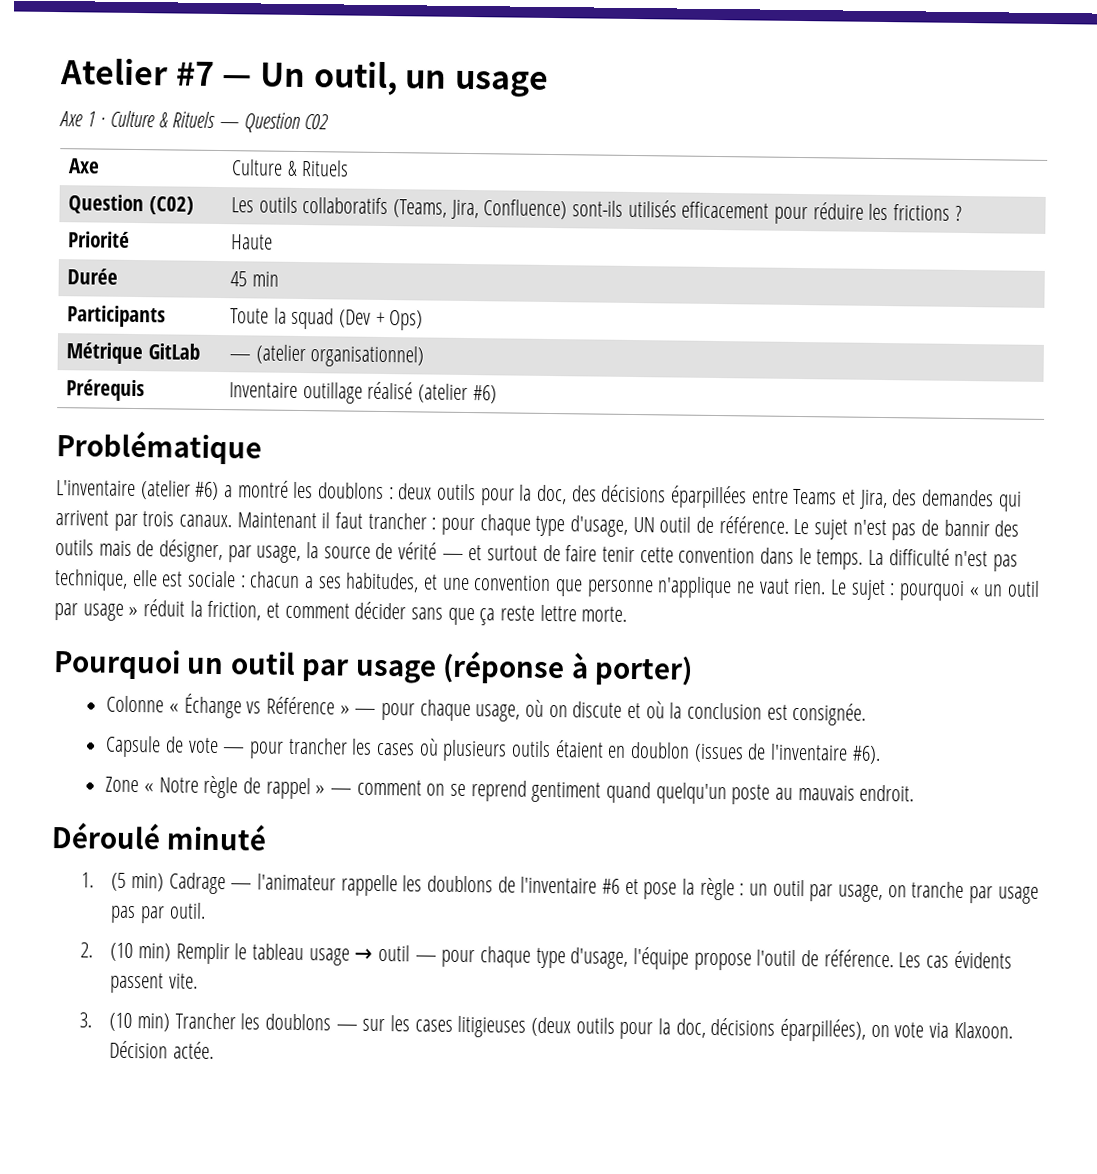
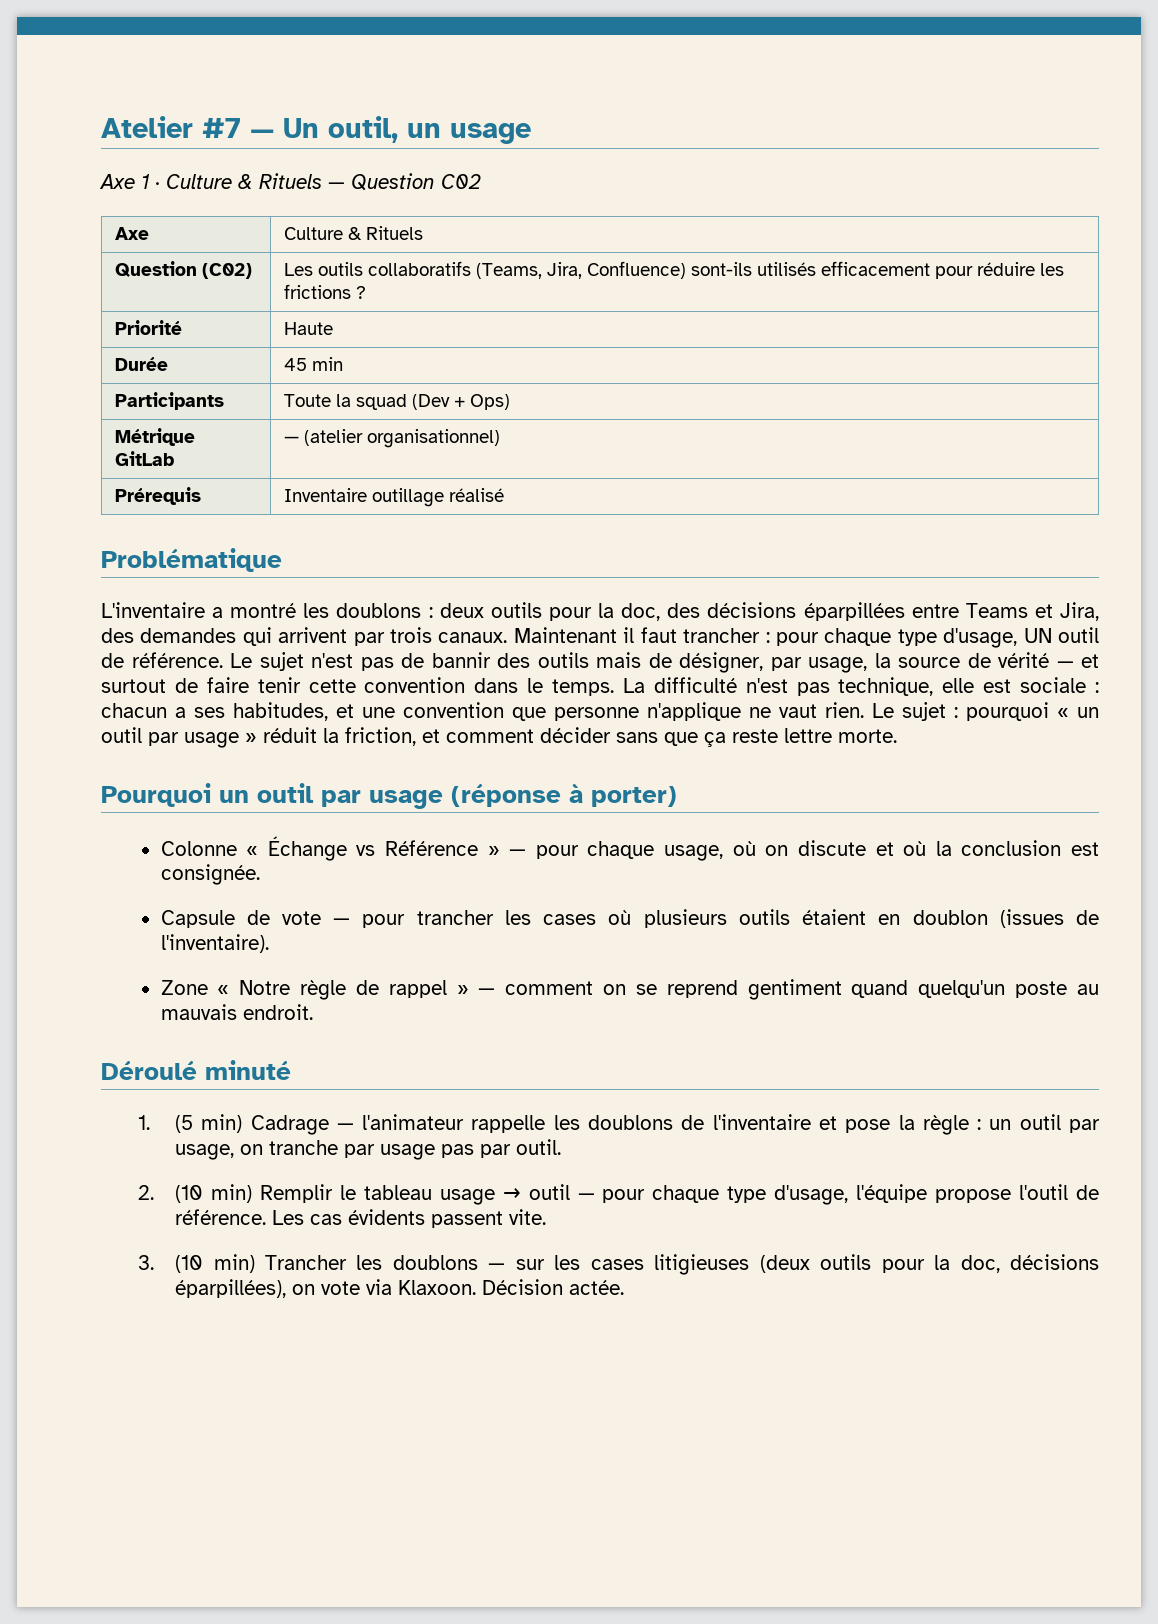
[418,383,497,404] (atelier #6) -> (504, 495) none
[140,480,220,501] (atelier #6) -> (205, 610) none
[770,743,881,765] l'inventaire #6). -> [160,934,269,953] l'inventaire).
[602,878,621,894] #6 -> (811, 1122) none

